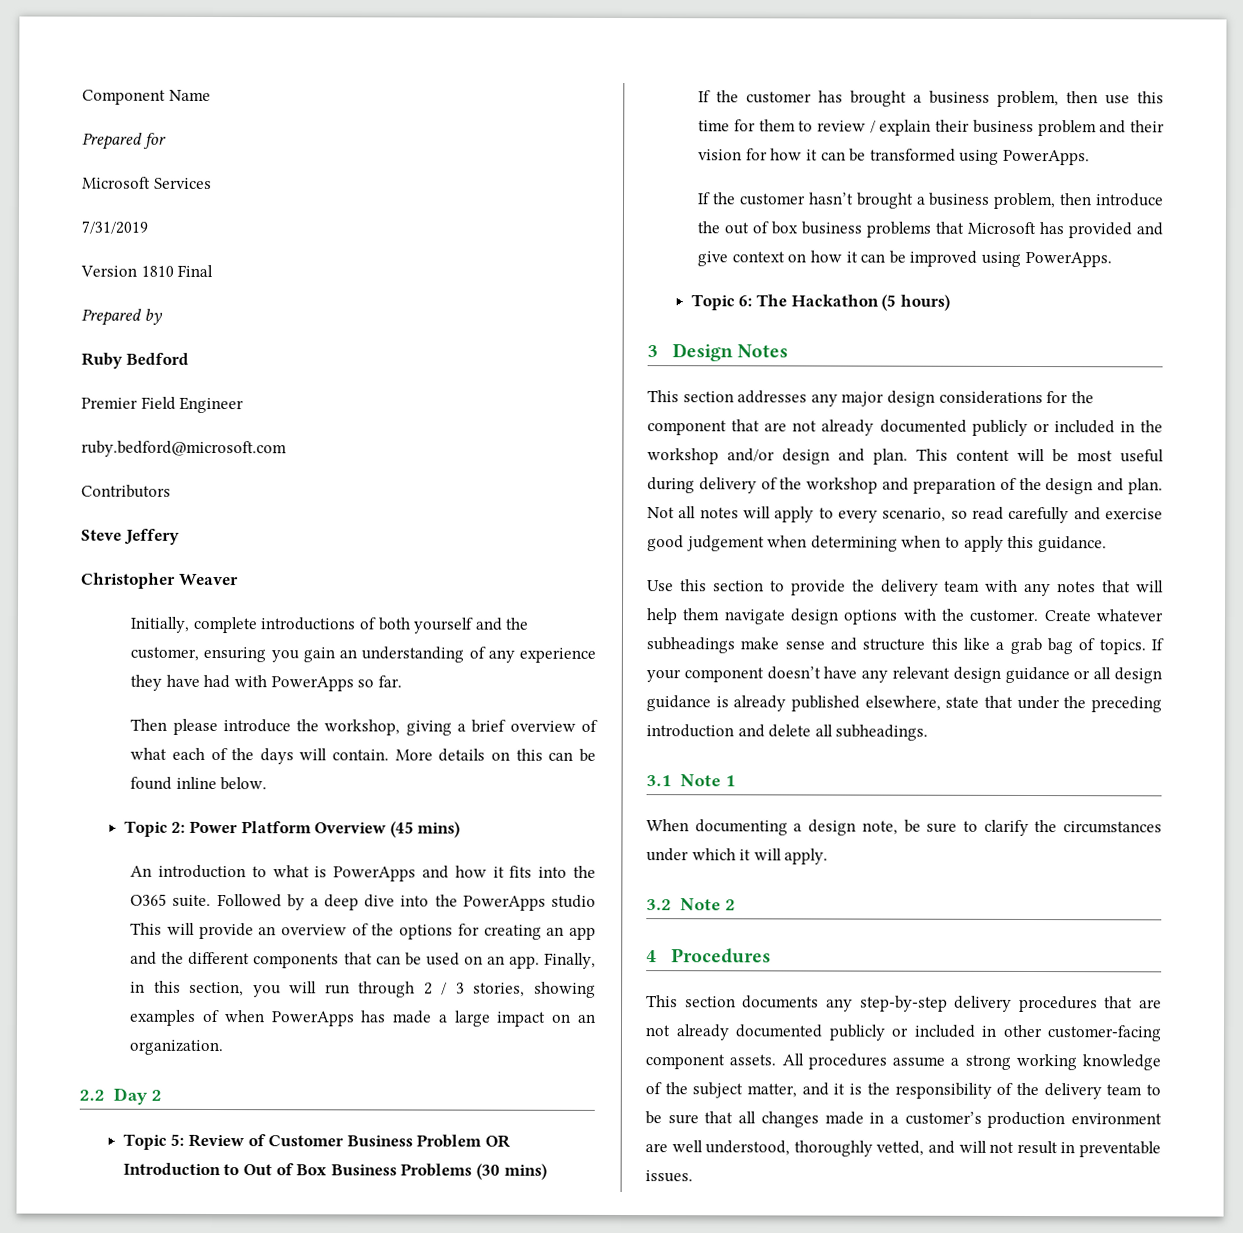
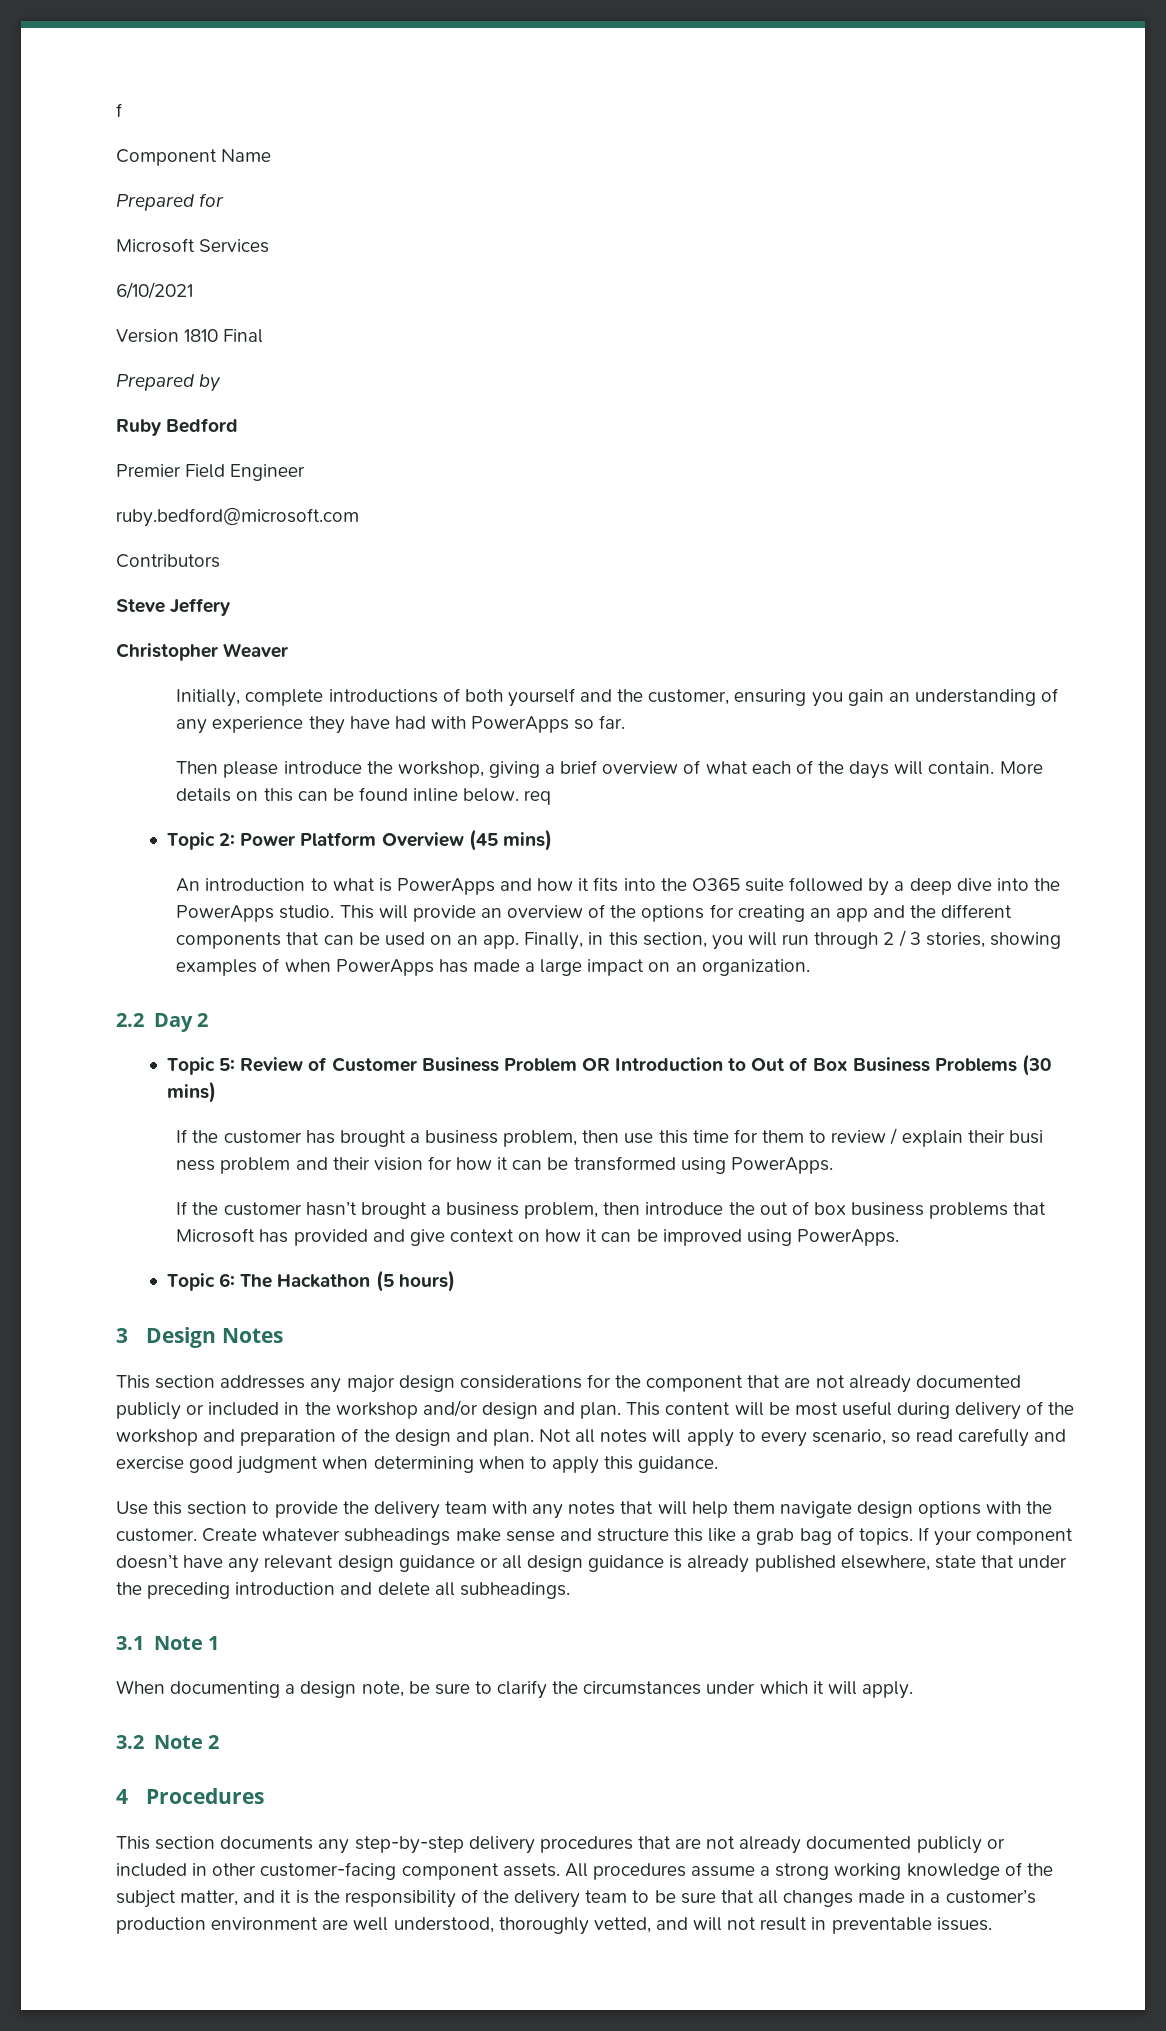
(82, 97) none -> [116,103,122,117] f //
[81,220,148,234] 7/31/2019 -> [116,282,193,299] 6/10/2021
(268, 784) none -> [524,790,552,805] req
[172,894,282,908] suite. Followed -> [744,877,864,892] suite followed
[550,894,596,908] studio -> [279,905,335,919] studio.
[972,119,1034,134] business -> [1008,1130,1043,1144] [176,1160,216,1171] busi ness
[686,535,765,552] judgement -> [236,1456,319,1474] judgment

